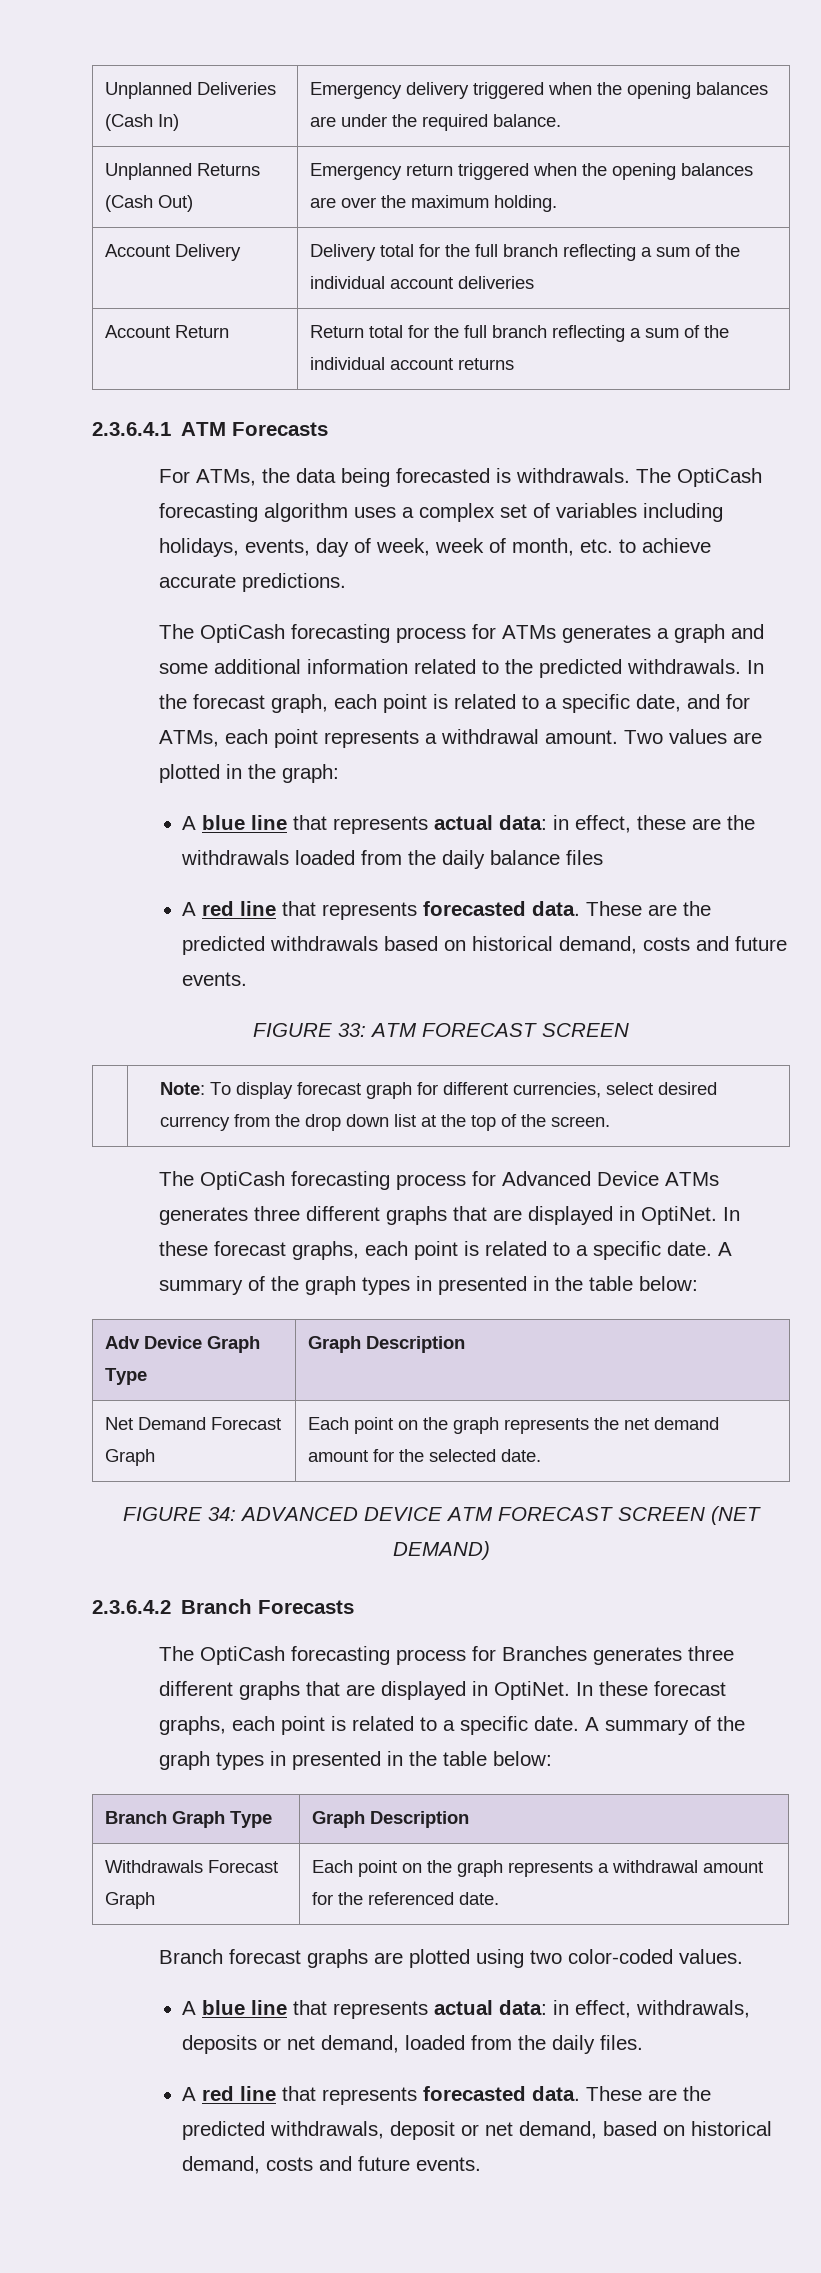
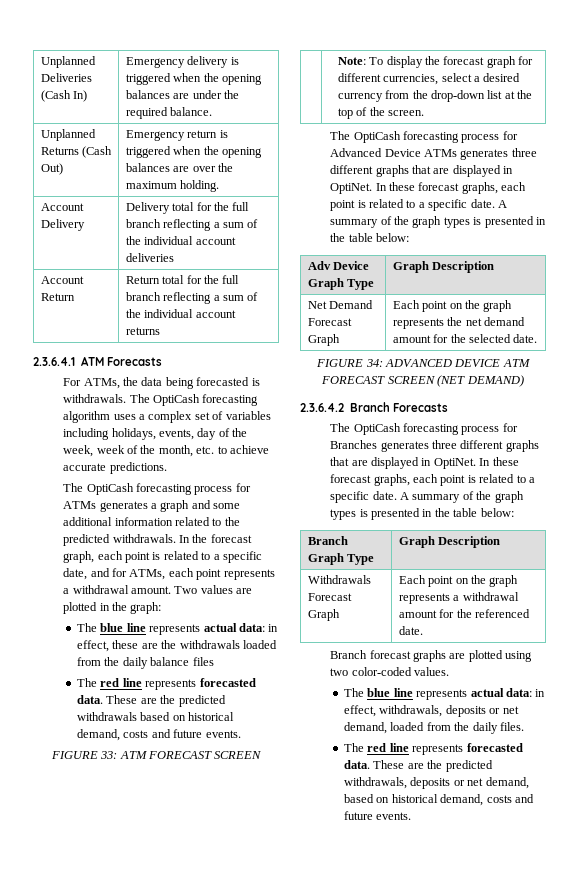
(469, 90) none -> [230,57,239,65] is
(453, 170) none -> [219,130,228,138] is
(372, 545) none -> [232,428,248,437] the
(507, 545) none -> [140,445,156,454] the
[182,815,328,830] A blue line that -> [77,623,146,632] The blue line
[182,901,317,916] A red line that -> [77,678,142,687] The red line
(294, 1090) none -> [425,56,441,65] the
(654, 1088) none -> [474,76,481,82] a
[305,1114,390,1131] drop down -> [431,90,486,102] drop-down
[416,1276,433,1291] in -> [473,217,482,225] is
[270,1751,287,1766] in -> [359,509,368,517] is
[182,2000,328,2015] A blue line that -> [344,688,413,697] The blue line
[182,2086,317,2101] A red line that -> [344,743,409,752] The red line
[390,2121,456,2140] deposit -> [410,777,451,789] deposits

